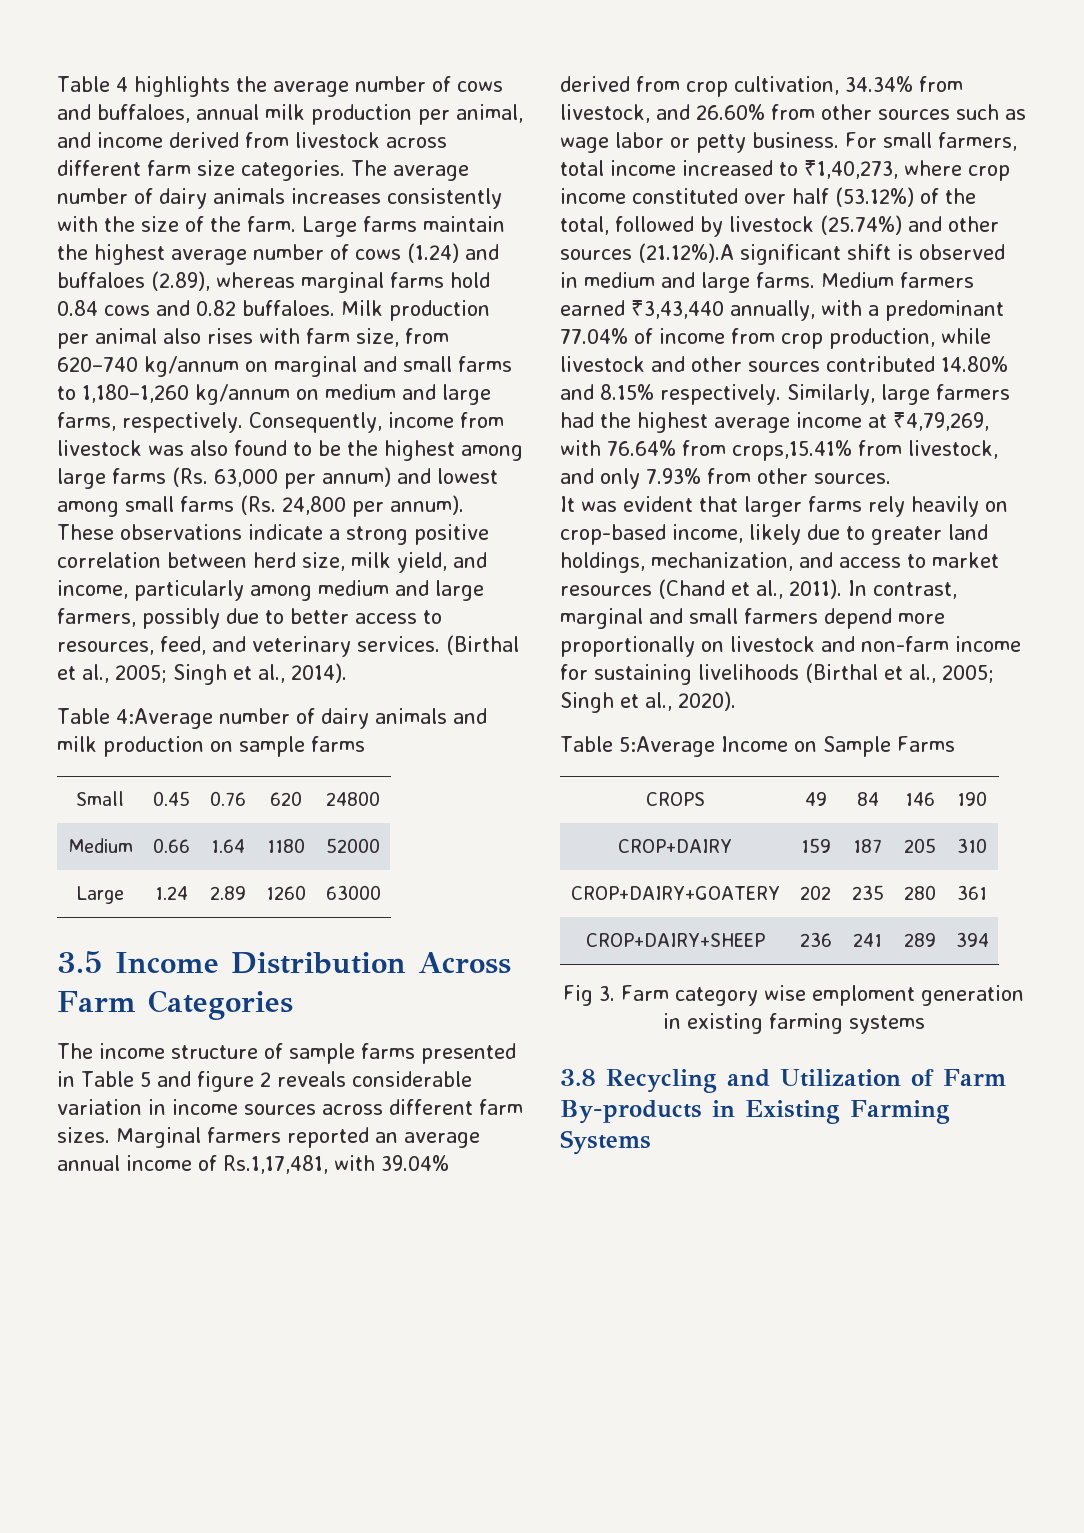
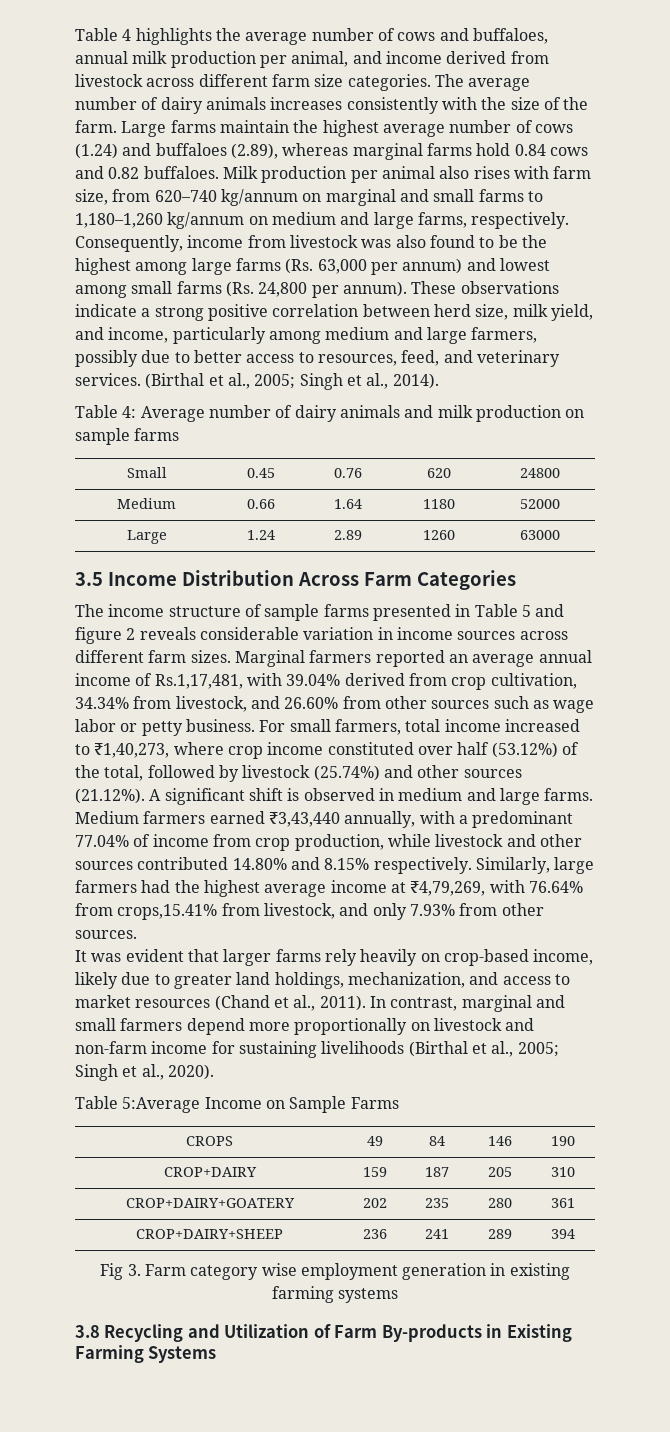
[115,708,213,729] 4:Average -> [122,406,205,422] 4: Average
[638,243,734,263] (21.12%).A -> [75,788,162,804] (21.12%). A
[811,985,915,1006] emploment -> [300,1263,398,1280] employment

